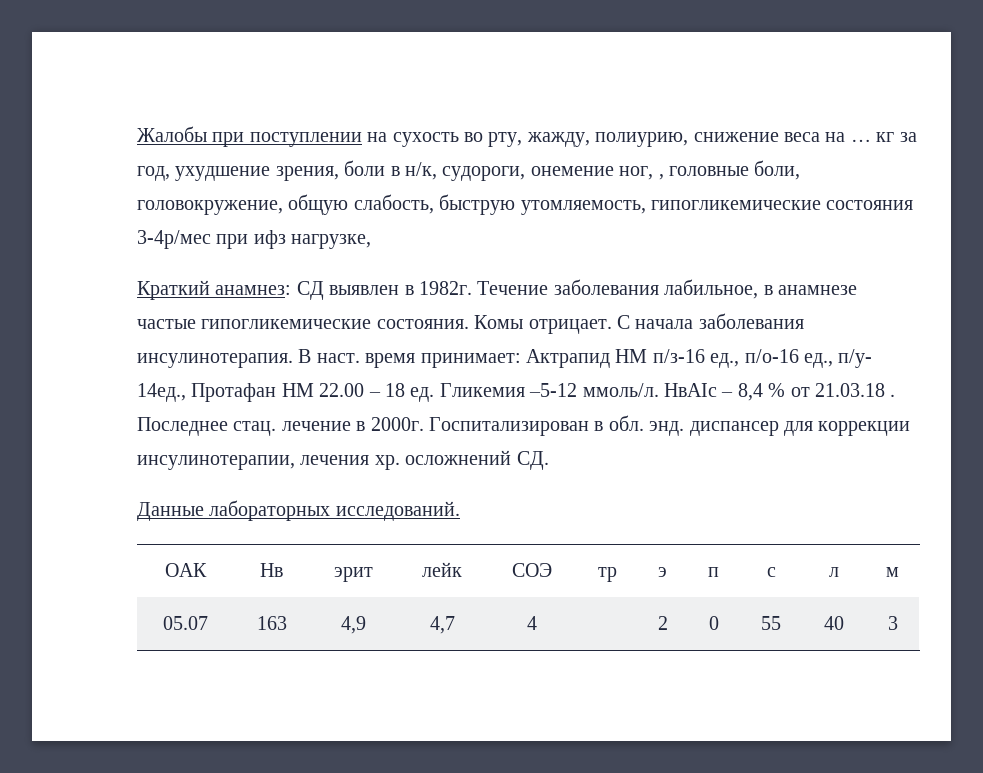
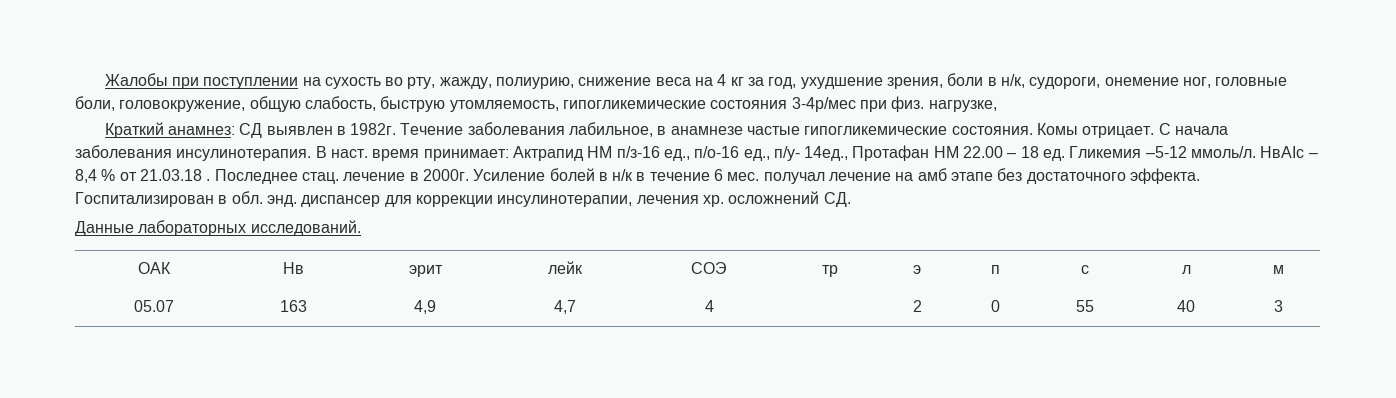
[850,139,871,142] … -> [717,74,727,86] 4
[658,174,664,180] , -> (1211, 82) none
[253,230,286,249] ифз -> [891,96,925,112] физ.
(424, 424) none -> [473,168,1201,184] Усиление болей в н/к в течение 6 мес. получал лечение на амб этапе без достаточного эффекта.

